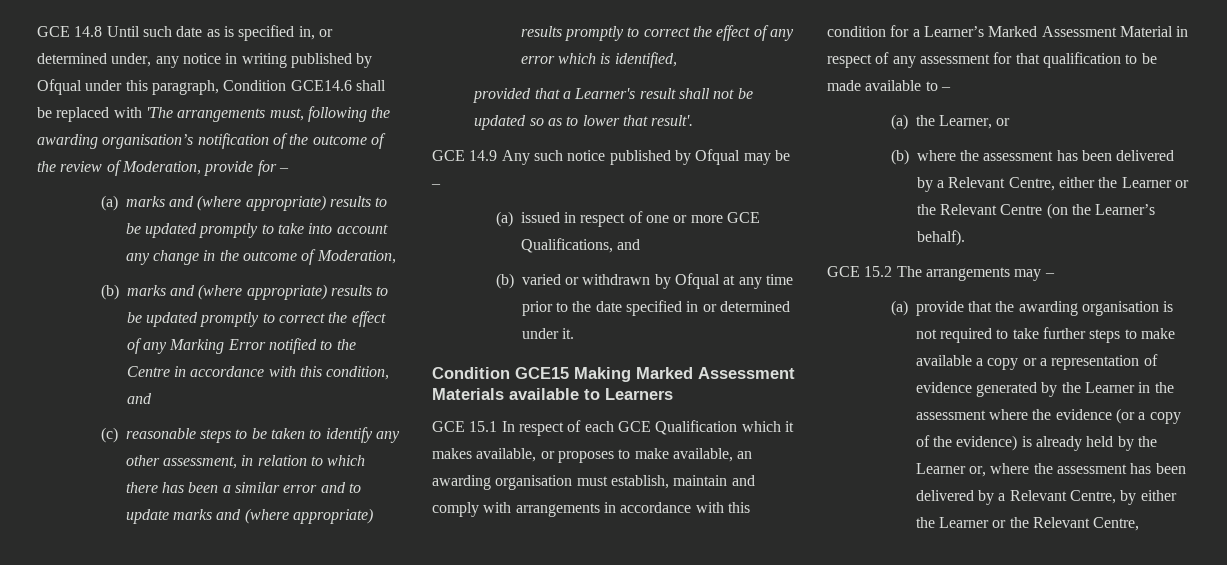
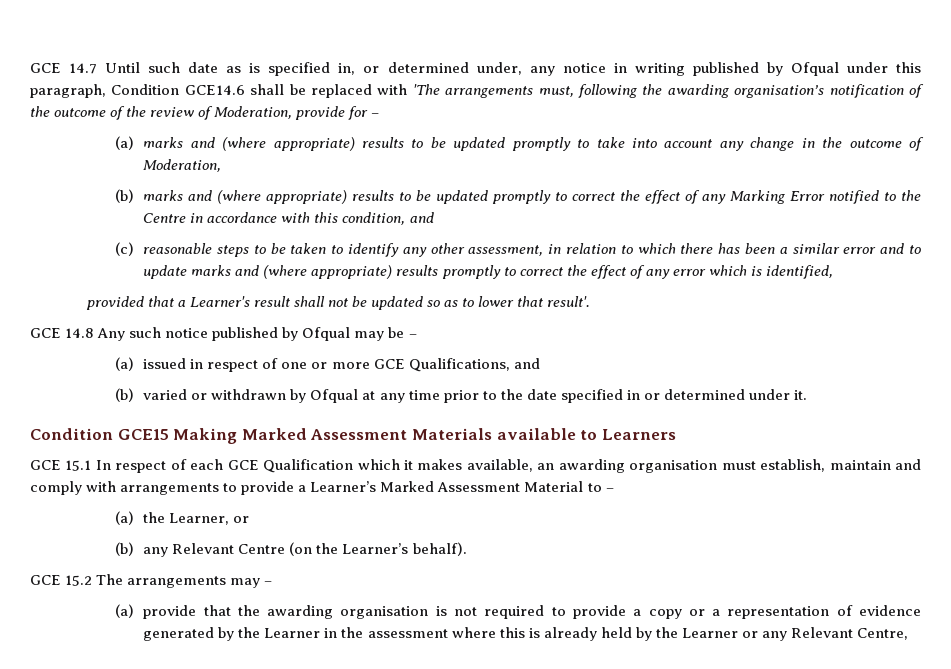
[37,26,103,37] GCE 14.8 -> [30,63,98,74] GCE 14.7
[469,150,498,161] 14.9 -> [65,328,95,338] 14.8
[540,448,733,463] or proposes to make available, -> (533, 465) none
[603,502,750,513] [827,25,910,37] in accordance with this condition for -> [223,481,295,495] to provide
[1176,26,1189,37] [827,52,1157,68] [827,80,922,91] in respect of any assessment for that qualification to be made available -> (584, 486) none
[916,150,1175,161] [916,177,1189,192] [916,204,936,215] where the assessment has been delivered by a Relevant Centre, either the Learner or the -> [143,547,169,557] any
[1012,327,1175,343] [915,355,972,366] take further steps to make available -> [572,605,626,619] provide
[1032,408,1181,424] [915,435,1018,451] the evidence (or a copy of the evidence) -> [499,627,525,638] this
[969,463,1186,477] [915,490,1177,505] [915,517,1029,528] or, where the assessment has been delivered by a Relevant Centre, by either the Learner or the -> [741,631,787,641] or any

